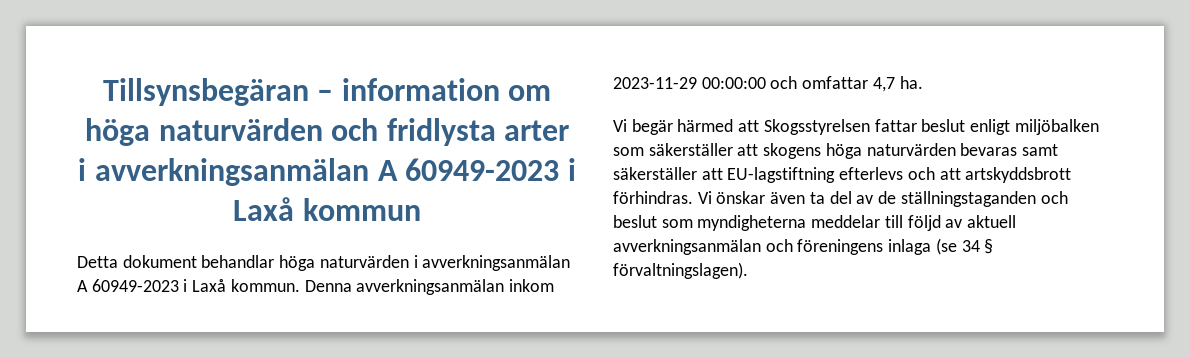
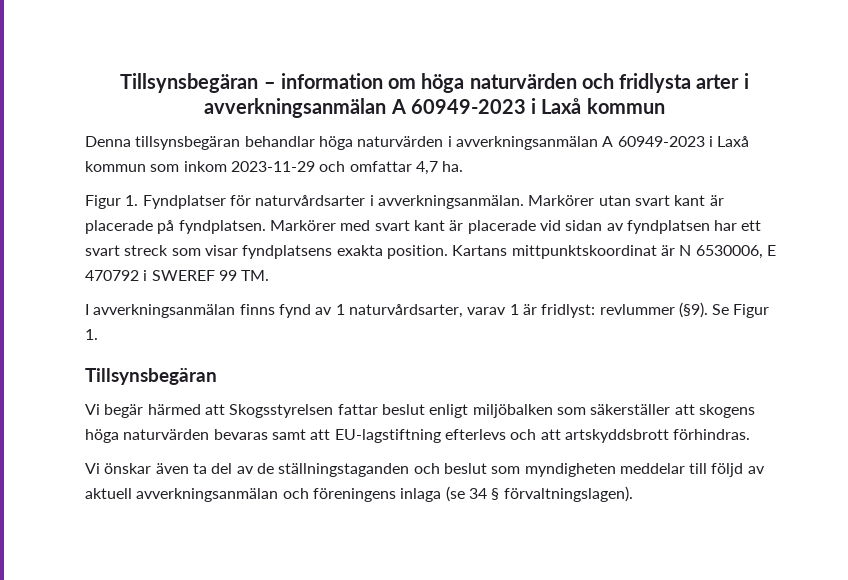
[77,255,197,268] Detta dokument -> [85,136,241,150] Denna tillsynsbegäran
[230,279,505,295] kommun. Denna avverkningsanmälan -> [85,161,180,172] kommun som
[701,77,766,89] 00:00:00 -> (315, 166) none
(923, 82) none -> [85,195,724,209] [85,220,762,234] [85,245,776,259] [85,270,270,281] [85,302,770,318] [85,329,98,340] [85,368,217,385] // Figur 1. Fyndplatser för naturvårdsarter i avverkningsanmälan. Markörer utan svart kant är placerade på fyndplatsen. Markörer med svart kant är placerade vid sidan av fyndplatsen har ett svart streck som visar fyndplatsens exakta position. Kartans mittpunktskoordinat är N 6530006, E 470792 i SWEREF 99 TM. // I avverkningsanmälan finns fynd av 1 naturvårdsarter, varav 1 är fridlyst: revlummer (§9). Se Figur 1. // Tillsynsbegäran
[613,167,697,180] säkerställer -> (306, 434) none
(693, 197) none -> (751, 434) //
[697,215,807,231] myndigheterna -> [524,463,616,477] myndigheten

